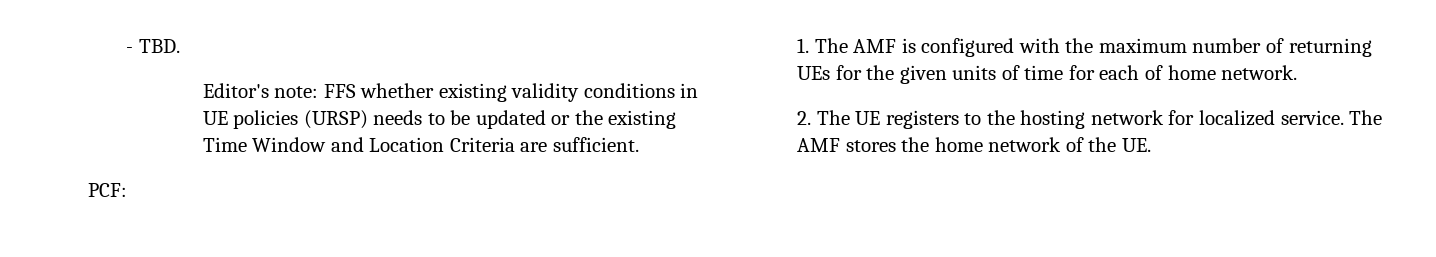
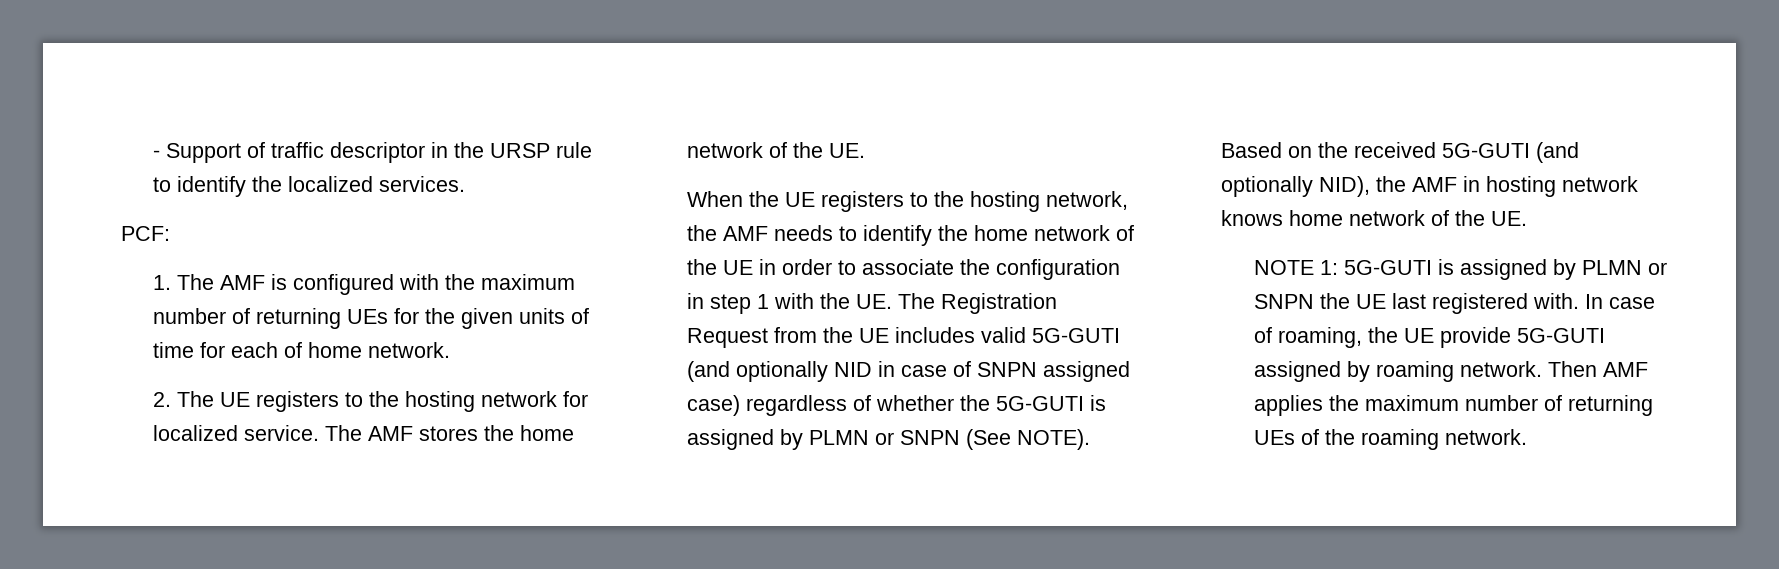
[138,39,180,53] [202,83,699,102] [202,110,677,129] [202,137,639,152] TBD. // Editor's note: FFS whether existing validity conditions in UE policies (URSP) needs to be updated or the existing Time Window and Location Criteria are sufficient. -> [166,142,593,163] [153,176,466,197] Support of traffic descriptor in the URSP rule to identify the localized services.
(1151, 145) none -> [687,191,1129,212] [687,225,1135,246] [687,259,1121,280] [687,293,1058,314] [687,327,1121,348] [687,361,1131,382] [687,395,1107,416] [687,429,1091,450] [1221,142,1580,163] [1221,176,1639,197] [1221,210,1528,226] [1253,259,1667,280] [1253,293,1655,314] [1253,327,1605,348] [1253,361,1648,382] [1253,395,1653,416] [1253,429,1527,450] // When the UE registers to the hosting network, the AMF needs to identify the home network of the UE in order to associate the configuration in step 1 with the UE. The Registration Request from the UE includes valid 5G-GUTI (and optionally NID in case of SNPN assigned case) regardless of whether the 5G-GUTI is assigned by PLMN or SNPN (See NOTE). Based on the received 5G-GUTI (and optionally NID), the AMF in hosting network knows home network of the UE. // NOTE 1: 5G-GUTI is assigned by PLMN or SNPN the UE last registered with. In case of roaming, the UE provide 5G-GUTI assigned by roaming network. Then AMF applies the maximum number of returning UEs of the roaming network.

